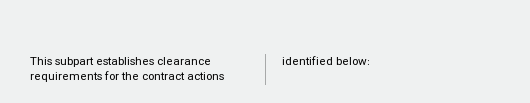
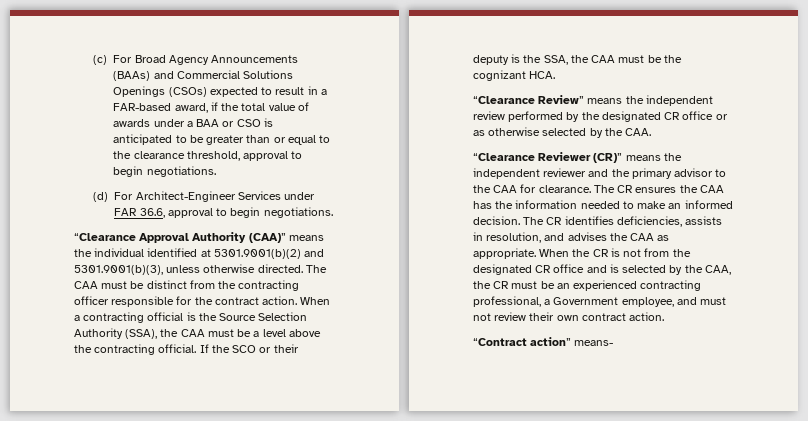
[30,57,212,67] [30,71,225,82] [282,56,371,65] This subpart establishes clearance requirements for the contract actions identified below: -> [93,55,299,65] [113,70,294,81] [113,86,327,97] [113,102,309,113] [113,118,273,127] [113,134,331,145] [113,151,303,161] [113,166,216,177] [93,191,316,202] [114,207,333,218] [74,232,324,243] [74,248,325,259] [74,264,327,275] [74,280,300,291] [74,296,331,307] [74,312,308,323] [74,328,321,339] [74,344,299,355] [473,54,682,65] [473,70,556,81] [473,95,713,106] [473,111,728,122] [473,127,652,138] [473,152,682,163] [473,168,727,179] [473,184,724,193] [473,200,733,209] [473,216,723,227] [473,232,670,243] [473,248,691,259] [473,264,731,275] [473,280,702,291] [473,296,727,307] [473,312,665,321] [473,337,614,346] (c) For Broad Agency Announcements (BAAs) and Commercial Solutions Openings (CSOs) expected to result in a FAR-based award, if the total value of awards under a BAA or CSO is anticipated to be greater than or equal to the clearance threshold, approval to begin negotiations. // (d) For Architect-Engineer Services under FAR 36.6, approval to begin negotiations. // “Clearance Approval Authority (CAA)” means the individual identified at 5301.9001(b)(2) and 5301.9001(b)(3), unless otherwise directed. The CAA must be distinct from the contracting officer responsible for the contract action. When a contracting official is the Source Selection Authority (SSA), the CAA must be a level above the contracting official. If the SCO or their deputy is the SSA, the CAA must be the cognizant HCA. // “Clearance Review” means the independent review performed by the designated CR office or as otherwise selected by the CAA. // “Clearance Reviewer (CR)” means the independent reviewer and the primary advisor to the CAA for clearance. The CR ensures the CAA has the information needed to make an informed decision. The CR identifies deficiencies, assists in resolution, and advises the CAA as appropriate. When the CR is not from the designated CR office and is selected by the CAA, the CR must be an experienced contracting professional, a Government employee, and must not review their own contract action. // “Contract action” means-

